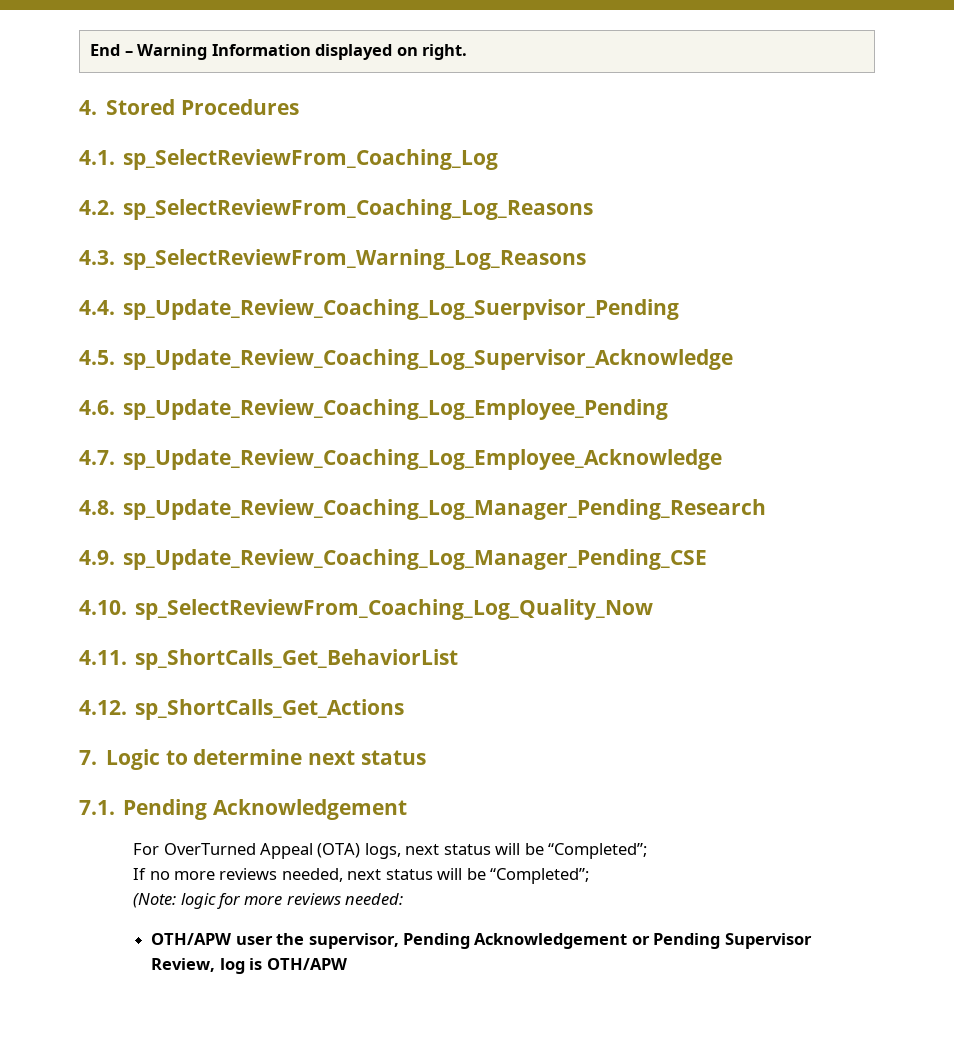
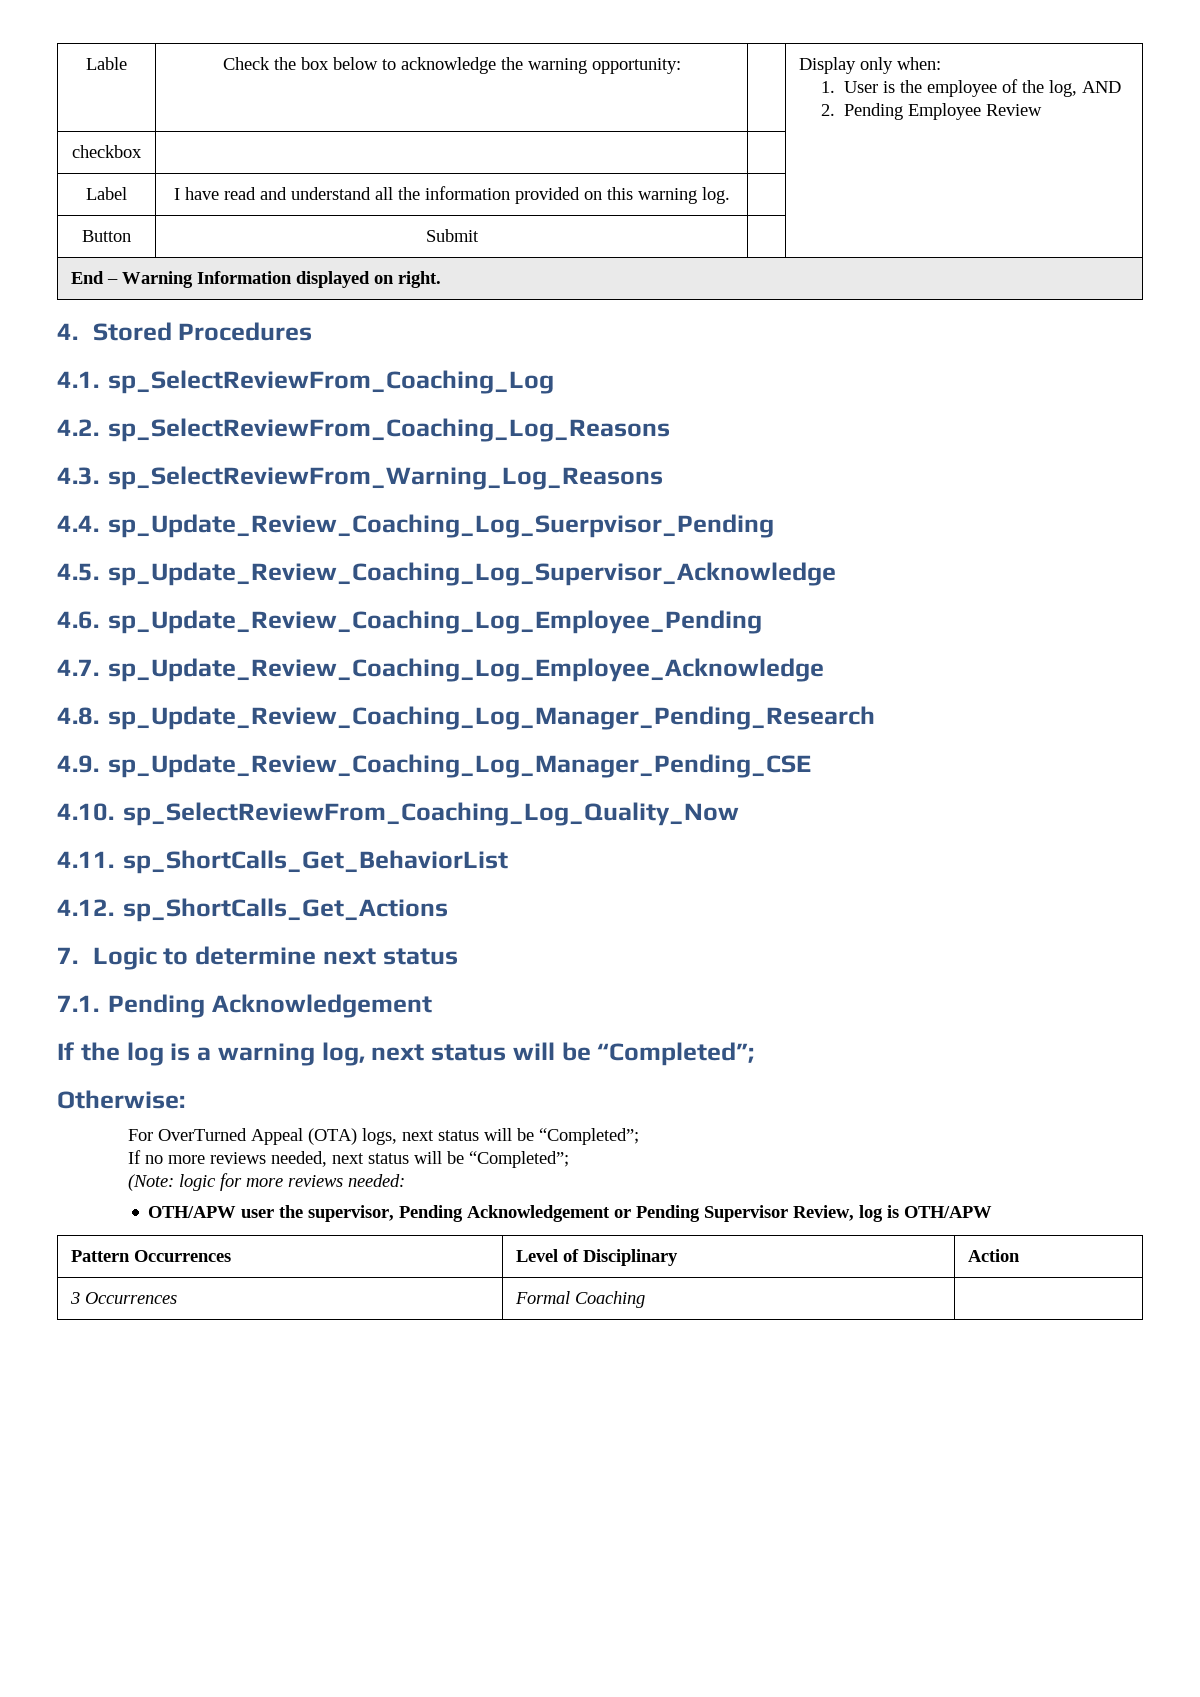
(90, 50) none -> [86,57,127,70] [222,57,681,74] [799,57,942,74] [820,79,1121,97] [820,103,1042,120] [72,145,142,158] [86,187,127,200] [173,186,730,204] [82,230,131,242] [425,229,479,242] Lable | Check the box below to acknowledge the warning opportunity: | | Display only when: // 1. User is the employee of the log, AND // 2. Pending Employee Review // checkbox | | | // Label | I have read and understand all the information provided on this warning log. | | // Button | Submit | | //
(407, 809) none -> [57,1042,755,1066] [57,1090,185,1109] // If the log is a warning log, next status will be “Completed”; // Otherwise:
(347, 964) none -> [71,1250,232,1262] [516,1249,679,1266] [968,1249,1021,1262] [70,1292,178,1304] [515,1291,646,1308] // Pattern Occurrences | Level of Disciplinary | Action // 3 Occurrences | Formal Coaching |

